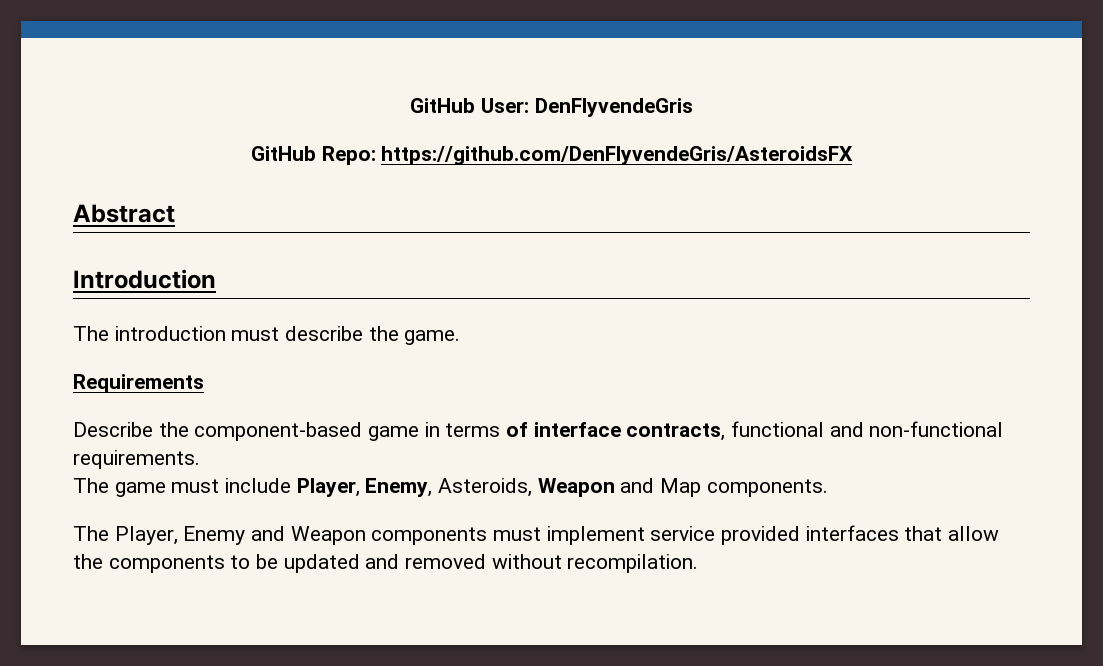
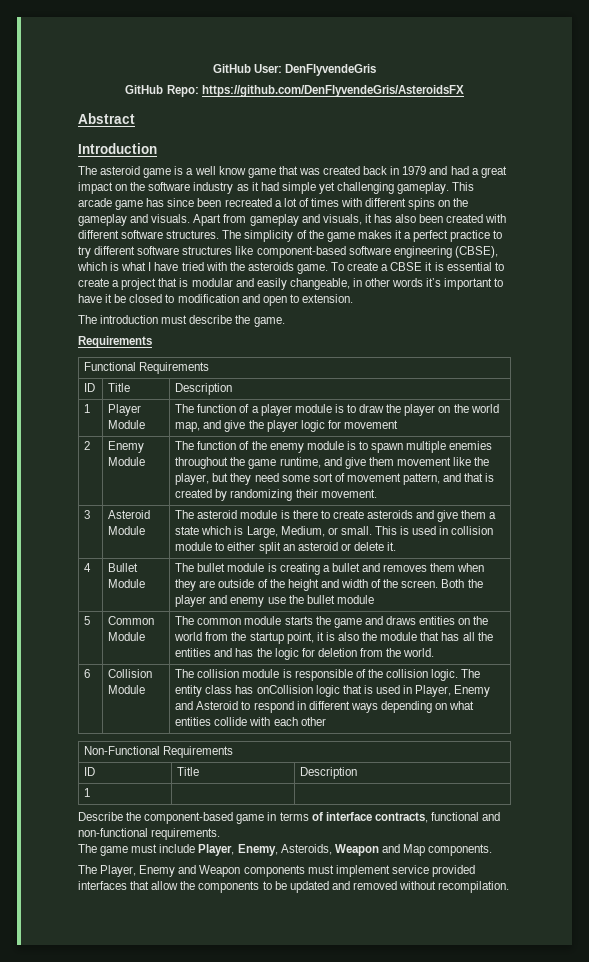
(216, 279) none -> [78,166,507,178] [78,182,475,194] [78,198,469,210] [78,214,507,226] [78,230,503,242] [78,246,498,258] [77,262,504,274] [78,278,504,290] [78,294,353,306] // The asteroid game is a well know game that was created back in 1979 and had a great impact on the software industry as it had simple yet challenging gameplay. This arcade game has since been recreated a lot of times with different spins on the gameplay and visuals. Apart from gameplay and visuals, it has also been created with different software structures. The simplicity of the game makes it a perfect practice to try different software structures like component-based software engineering (CBSE), which is what I have tried with the asteroids game. To create a CBSE it is essential to create a project that is modular and easily changeable, in other words it’s important to have it be closed to modification and open to extension.
(204, 383) none -> [84,362,210,374] [84,383,96,392] [108,383,131,392] [175,383,233,395] [84,404,91,413] [108,404,142,416] [108,420,146,429] [175,404,499,416] [175,420,399,432] [84,441,91,450] [108,441,145,453] [108,457,146,466] [175,441,493,453] [175,457,490,469] [175,473,495,485] [175,489,377,501] [84,510,91,519] [108,510,151,519] [108,526,146,535] [175,510,497,522] [175,526,494,538] [175,542,397,554] [84,563,92,572] [108,563,139,572] [108,579,146,588] [175,563,485,575] [175,579,483,591] [175,595,374,607] [84,616,91,625] [108,616,155,625] [108,632,146,641] [175,616,489,628] [174,632,493,644] [175,648,435,660] [84,669,91,678] [108,669,153,678] [108,685,146,694] [175,669,481,681] [175,685,491,697] [175,701,475,713] [175,717,326,726] [84,746,234,758] [84,767,96,776] [177,767,200,776] [300,767,358,779] [84,788,91,797] // Functional Requirements // ID | Title | Description // 1 | Player Module | The function of a player module is to draw the player on the world map, and give the player logic for movement // 2 | Enemy Module | The function of the enemy module is to spawn multiple enemies throughout the game runtime, and give them movement like the player, but they need some sort of movement pattern, and that is created by randomizing their movement. // 3 | Asteroid Module | The asteroid module is there to create asteroids and give them a state which is Large, Medium, or small. This is used in collision module to either split an asteroid or delete it. // 4 | Bullet Module | The bullet module is creating a bullet and removes them when they are outside of the height and width of the screen. Both the player and enemy use the bullet module // 5 | Common Module | The common module starts the game and draws entities on the world from the startup point, it is also the module that has all the entities and has the logic for deletion from the world. // 6 | Collision Module | The collision module is responsible of the collision logic. The entity class has onCollision logic that is used in Player, Enemy and Asteroid to respond in different ways depending on what entities collide with each other // Non-Functional Requirements // ID | Title | Description // 1 | |

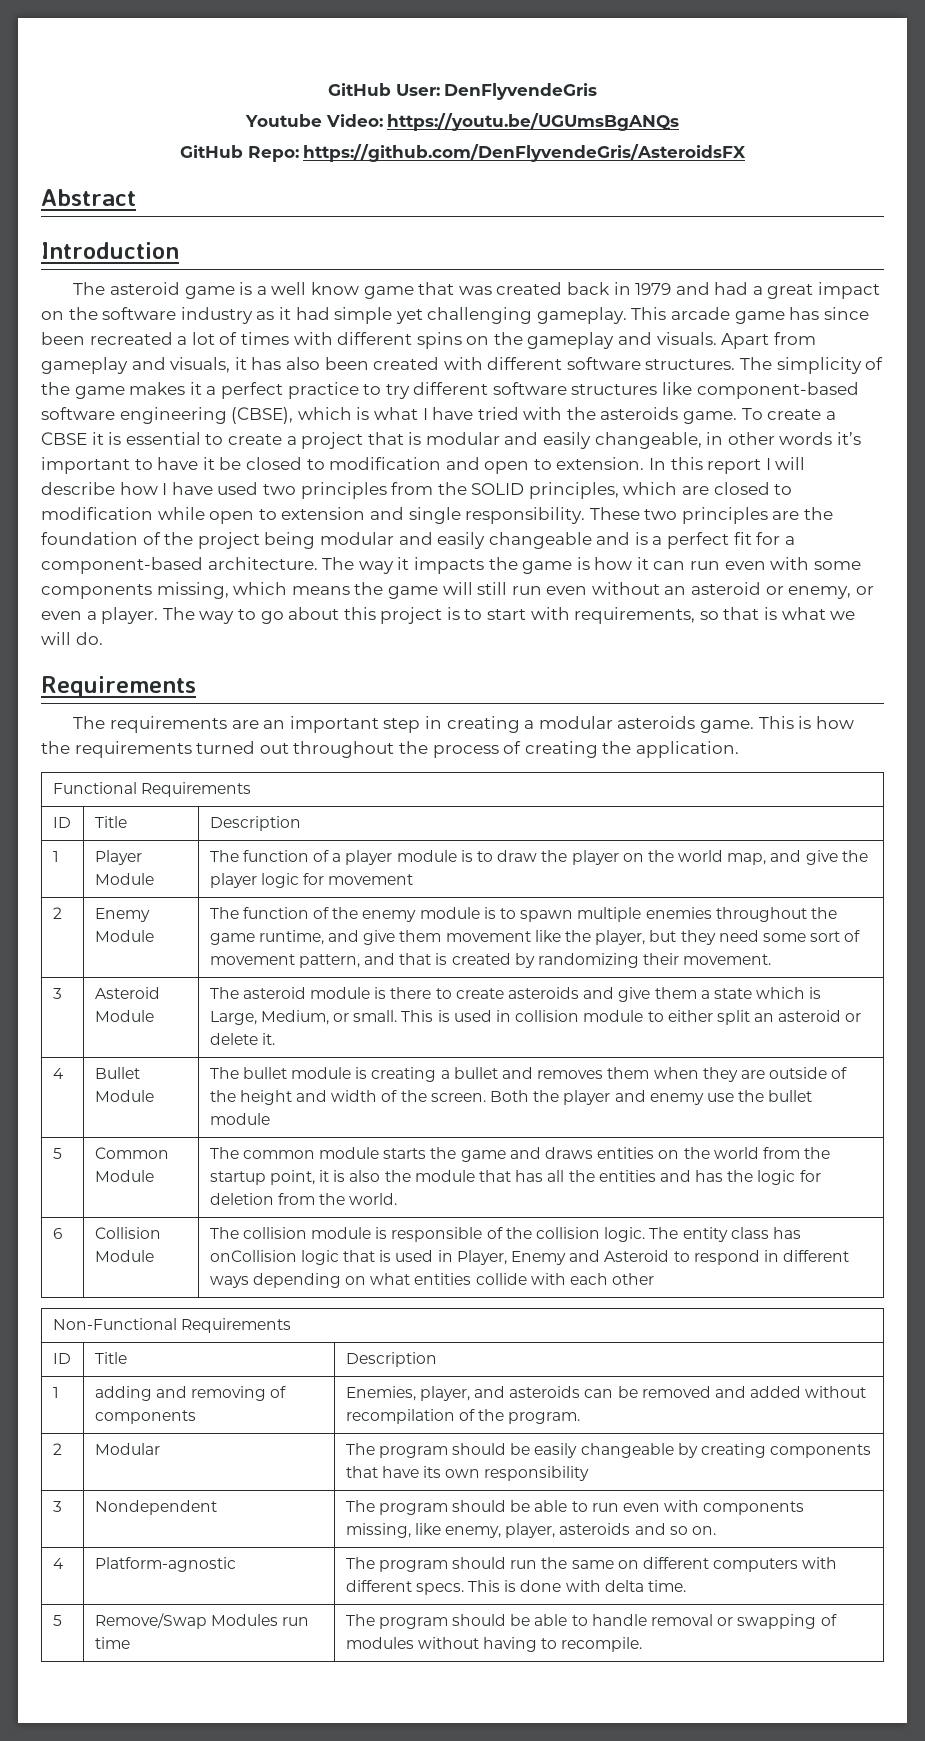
(377, 70) none -> [244,113,680,131] // Youtube Video: https://youtu.be/UGUmsBgANQs
[78,315,285,327] [78,336,152,348] // The introduction must describe the game. // Requirements -> [649,457,806,474] [41,482,793,499] [41,507,834,524] [41,532,795,549] [41,557,861,574] [41,582,874,599] [41,607,856,624] [41,632,103,645] [41,676,196,698] [73,716,854,733] [41,741,739,758] In this report I will describe how I have used two principles from the SOLID principles, which are closed to modification while open to extension and single responsibility. These two principles are the foundation of the project being modular and easily changeable and is a perfect fit for a component-based architecture. The way it impacts the game is how it can run even with some components missing, which means the game will still run even without an asteroid or enemy, or even a player. The way to go about this project is to start with requirements, so that is what we will do. // Requirements // The requirements are an important step in creating a modular asteroids game. This is how the requirements turned out throughout the process of creating the application.
[78,812,501,824] [78,828,221,840] [78,844,493,856] [78,865,475,877] [78,881,510,893] | // Describe the component-based game in terms of interface contracts, functional and non-functional requirements. // The game must include Player, Enemy, Asteroids, Weapon and Map components. // The Player, Enemy and Weapon components must implement service provided interfaces that allow the components to be updated and removed without recompilation. -> [94,1386,287,1401] [94,1410,196,1424] [345,1386,867,1401] [345,1409,581,1424] [52,1443,62,1455] [94,1443,160,1455] [345,1443,872,1458] [345,1466,590,1481] [52,1501,62,1512] [94,1500,217,1515] [345,1500,805,1515] [345,1523,716,1538] [52,1558,64,1569] [94,1557,236,1572] [345,1557,838,1572] [345,1580,686,1595] [52,1615,62,1626] [94,1613,310,1629] [94,1637,130,1649] [345,1614,837,1629] [345,1637,643,1652] adding and removing of components | Enemies, player, and asteroids can be removed and added without recompilation of the program. // 2 | Modular | The program should be easily changeable by creating components that have its own responsibility // 3 | Nondependent | The program should be able to run even with components missing, like enemy, player, asteroids and so on. // 4 | Platform-agnostic | The program should run the same on different computers with different specs. This is done with delta time. // 5 | Remove/Swap Modules run time | The program should be able to handle removal or swapping of modules without having to recompile.

